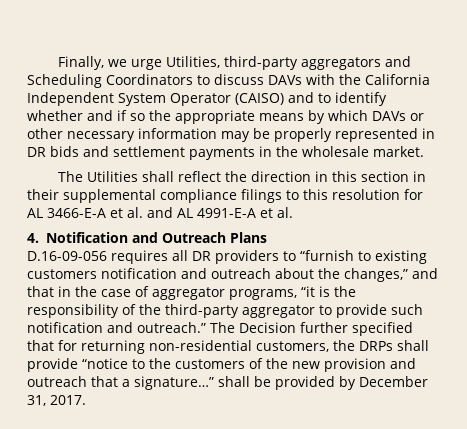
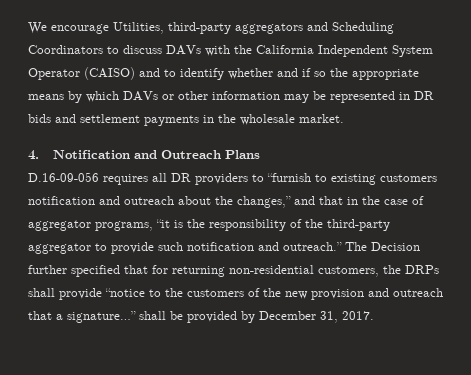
[57,56,162,70] Finally, we urge -> [28,22,109,34] We encourage
[67,131,135,142] necessary -> (208, 95) none
[274,128,332,142] properly -> (326, 95) none
[57,171,426,182] [27,189,423,203] [27,207,293,218] // The Utilities shall reflect the direction in this section in their supplemental compliance filings to this resolution for AL 3466-E-A et al. and AL 4991-E-A et al. -> (344, 118) none

